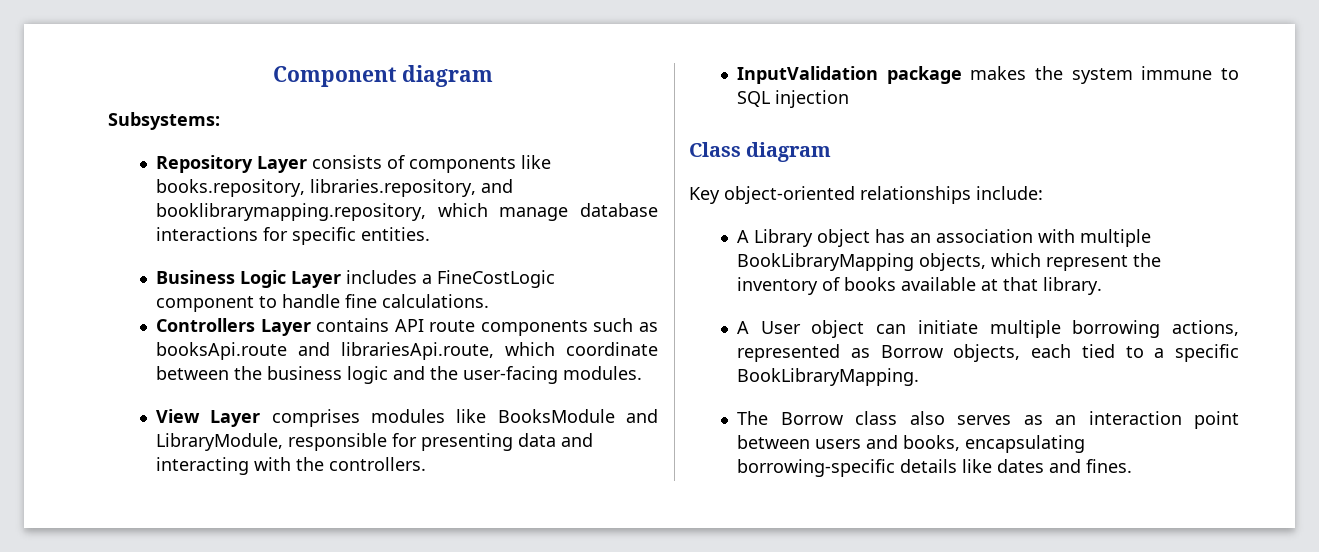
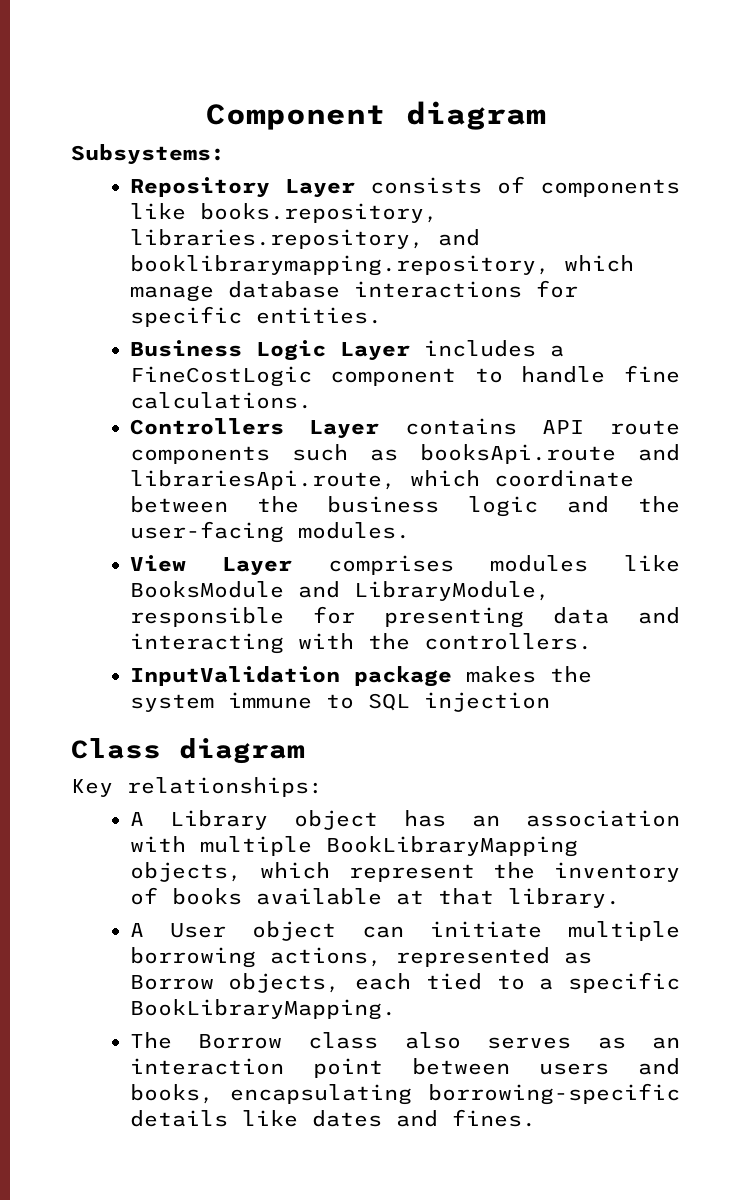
[724,186,1043,204] object-oriented relationships include: -> [127,777,323,797] relationships:

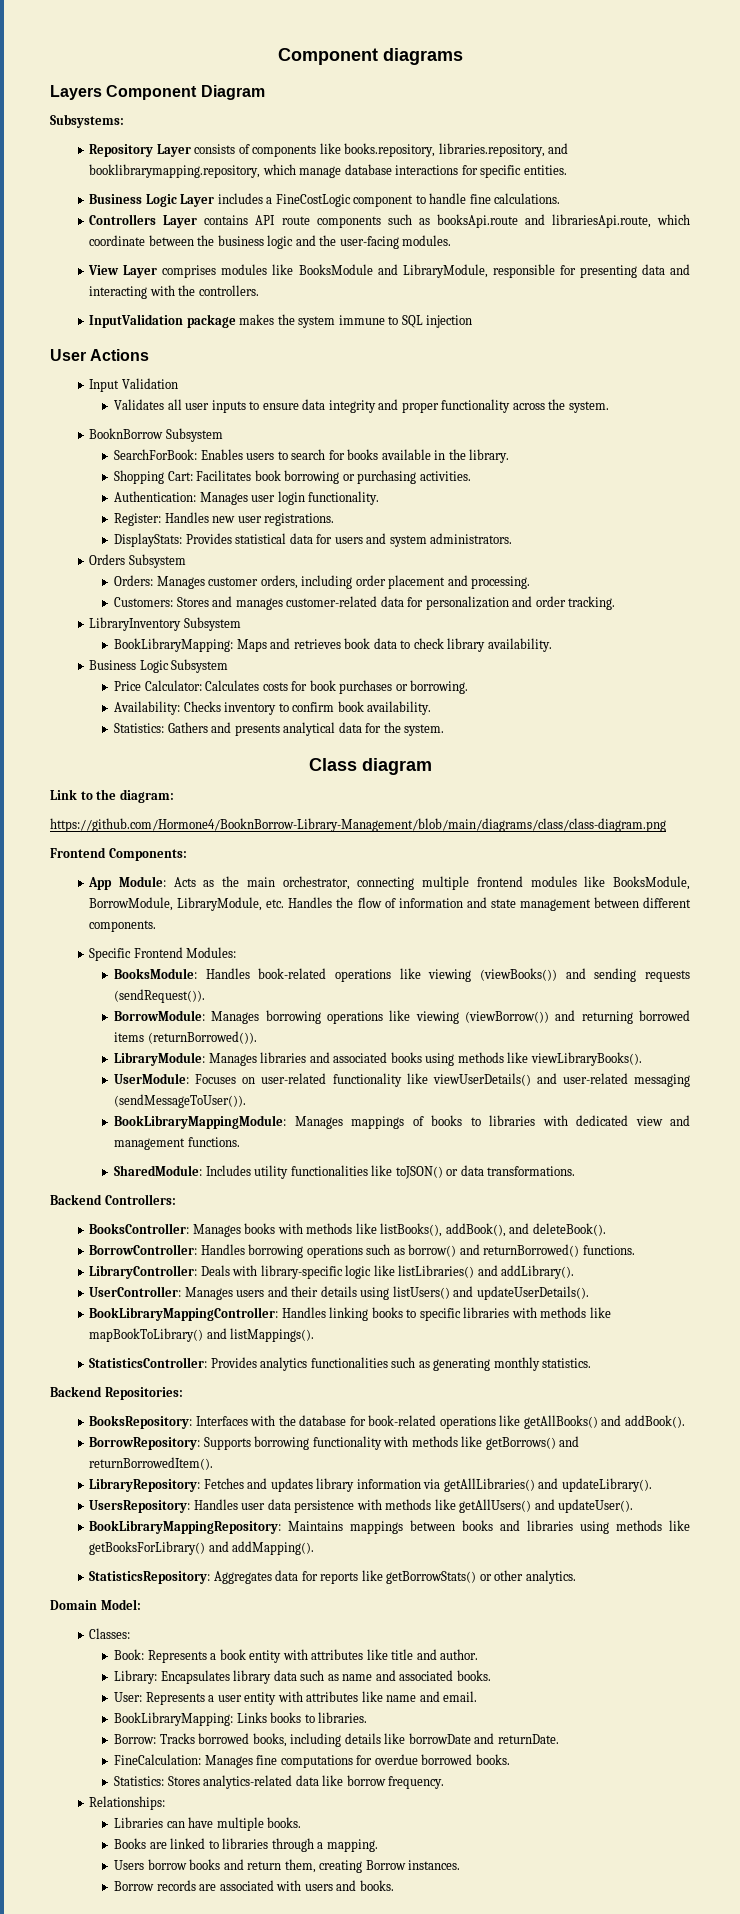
[205,101,546,130] Component diagram -> [277,48,463,65] [50,85,265,100] Component diagrams // Layers Component Diagram
[71,738,305,764] [71,777,323,797] [129,810,680,830] [129,836,578,857] [129,862,680,882] [129,887,620,908] [129,921,680,941] [129,947,592,968] [129,972,681,993] [129,999,396,1020] [129,1032,680,1049] [129,1058,680,1078] [129,1083,680,1105] [129,1109,536,1127] Class diagram // Key relationships: // A Library object has an association with multiple BookLibraryMapping objects, which represent the inventory of books available at that library. // A User object can initiate multiple borrowing actions, represented as Borrow objects, each tied to a specific BookLibraryMapping. // The Borrow class also serves as an interaction point between users and books, encapsulating borrowing-specific details like dates and fines. -> [50,349,150,361] [89,378,178,392] [114,399,609,413] [89,428,223,442] [114,449,510,463] [114,470,471,484] [114,491,380,505] [114,512,335,526] [114,533,513,547] [89,554,186,568] [114,575,531,589] [114,596,616,610] [89,617,241,631] [114,638,552,652] [89,659,229,673] [114,680,469,694] [114,701,432,715] [114,722,445,736] [308,758,432,775] [50,789,174,803] [50,818,666,832] [50,847,187,861] [88,876,690,890] [89,897,692,911] [89,920,157,932] [89,947,237,961] [114,968,691,982] [114,989,206,1003] [114,1010,691,1024] [114,1031,257,1044] [114,1052,642,1066] [114,1073,690,1087] [114,1094,247,1108] [114,1115,690,1129] [114,1137,240,1150] [114,1165,576,1179] [50,1194,176,1205] [89,1223,606,1237] [89,1244,635,1258] [89,1265,575,1279] [89,1286,589,1300] [89,1307,611,1321] [89,1328,315,1342] [89,1357,592,1371] [50,1386,183,1400] [89,1415,685,1429] [89,1436,580,1450] [89,1457,214,1470] [89,1478,652,1492] [89,1499,634,1513] [89,1520,690,1534] [89,1541,315,1555] [89,1570,576,1584] [50,1599,141,1610] [89,1628,131,1639] [114,1649,479,1663] [114,1670,491,1684] [114,1691,478,1705] [114,1712,368,1726] [114,1733,559,1747] [114,1754,510,1768] [114,1775,445,1789] [89,1796,166,1810] [114,1817,302,1831] [114,1838,378,1852] [114,1859,461,1873] [114,1880,394,1891] User Actions // Input Validation // Validates all user inputs to ensure data integrity and proper functionality across the system. // BooknBorrow Subsystem // SearchForBook: Enables users to search for books available in the library. // Shopping Cart: Facilitates book borrowing or purchasing activities. // Authentication: Manages user login functionality. // Register: Handles new user registrations. // DisplayStats: Provides statistical data for users and system administrators. // Orders Subsystem // Orders: Manages customer orders, including order placement and processing. // Customers: Stores and manages customer-related data for personalization and order tracking. // LibraryInventory Subsystem // BookLibraryMapping: Maps and retrieves book data to check library availability. // Business Logic Subsystem // Price Calculator: Calculates costs for book purchases or borrowing. // Availability: Checks inventory to confirm book availability. // Statistics: Gathers and presents analytical data for the system. // Class diagram // Link to the diagram: // https://github.com/Hormone4/BooknBorrow-Library-Management/blob/main/diagrams/class/class-diagram.png // Frontend Components: // App Module: Acts as the main orchestrator, connecting multiple frontend modules like BooksModule, BorrowModule, LibraryModule, etc. Handles the flow of information and state management between different components. // Specific Frontend Modules: // BooksModule: Handles book-related operations like viewing (viewBooks()) and sending requests (sendRequest()). // BorrowModule: Manages borrowing operations like viewing (viewBorrow()) and returning borrowed items (returnBorrowed()). // LibraryModule: Manages libraries and associated books using methods like viewLibraryBooks(). // UserModule: Focuses on user-related functionality like viewUserDetails() and user-related messaging (sendMessageToUser()). // BookLibraryMappingModule: Manages mappings of books to libraries with dedicated view and management functions. // SharedModule: Includes utility functionalities like toJSON() or data transformations. // Backend Controllers: // BooksController: Manages books with methods like listBooks(), addBook(), and deleteBook(). // BorrowController: Handles borrowing operations such as borrow() and returnBorrowed() functions. // LibraryController: Deals with library-specific logic like listLibraries() and addLibrary(). // UserController: Manages users and their details using listUsers() and updateUserDetails(). // BookLibraryMappingController: Handles linking books to specific libraries with methods like mapBookToLibrary() and listMappings(). // StatisticsController: Provides analytics functionalities such as generating monthly statistics. // Backend Repositories: // BooksRepository: Interfaces with the database for book-related operations like getAllBooks() and addBook(). // BorrowRepository: Supports borrowing functionality with methods like getBorrows() and returnBorrowedItem(). // LibraryRepository: Fetches and updates library information via getAllLibraries() and updateLibrary(). // UsersRepository: Handles user data persistence with methods like getAllUsers() and updateUser(). // BookLibraryMappingRepository: Maintains mappings between books and libraries using methods like getBooksForLibrary() and addMapping(). // StatisticsRepository: Aggregates data for reports like getBorrowStats() or other analytics. // Domain Model: // Classes: // Book: Represents a book entity with attributes like title and author. // Library: Encapsulates library data such as name and associated books. // User: Represents a user entity with attributes like name and email. // BookLibraryMapping: Links books to libraries. // Borrow: Tracks borrowed books, including details like borrowDate and returnDate. // FineCalculation: Manages fine computations for overdue borrowed books. // Statistics: Stores analytics-related data like borrow frequency. // Relationships: // Libraries can have multiple books. // Books are linked to libraries through a mapping. // Users borrow books and return them, creating Borrow instances. // Borrow records are associated with users and books.

